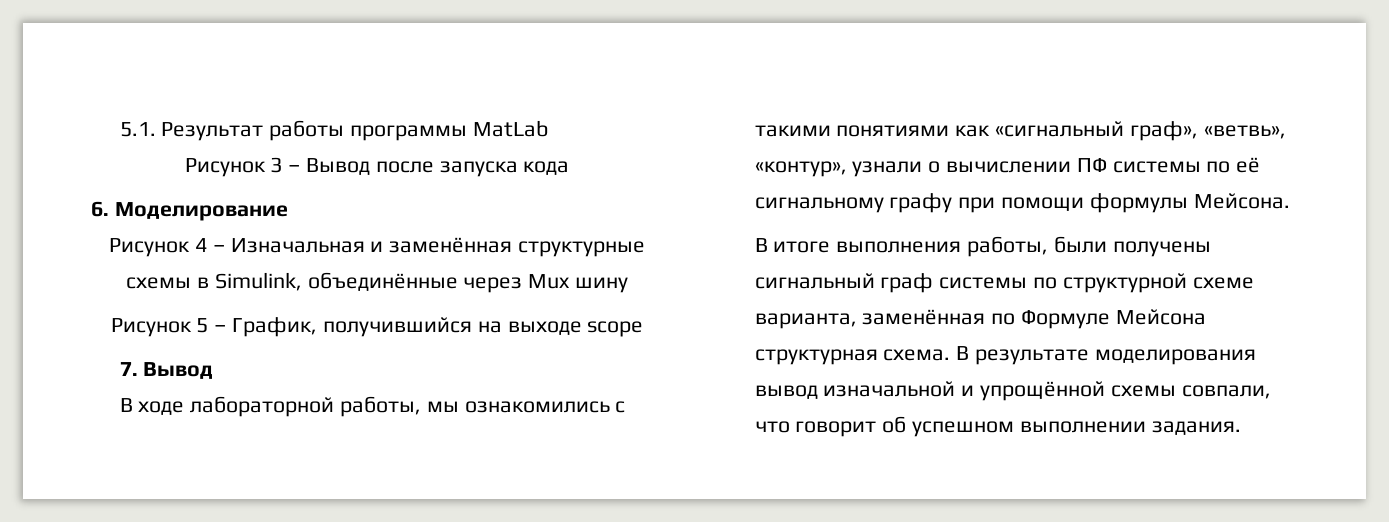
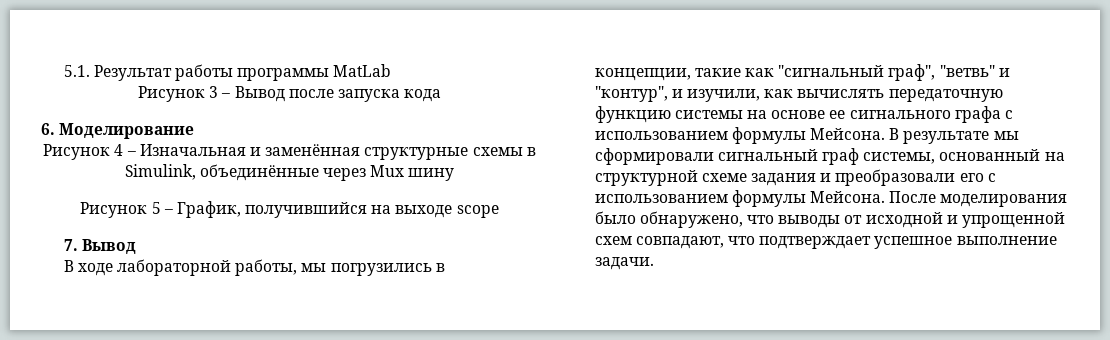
[464,401,626,413] [754,121,1286,141] [754,157,1261,177] [754,193,1290,213] [754,236,1211,257] [754,273,1254,293] [754,309,1206,329] [754,346,1256,365] [754,381,1271,401] [754,416,1241,437] ознакомились с такими понятиями как «сигнальный граф», «ветвь», «контур», узнали о вычислении ПФ системы по её сигнальному графу при помощи формулы Мейсона. // В итоге выполнения работы, были получены сигнальный граф системы по структурной схеме варианта, заменённая по Формуле Мейсона структурная схема. В результате моделирования вывод изначальной и упрощённой схемы совпали, что говорит об успешном выполнении задания. -> [330,263,445,276] [594,64,1010,81] [594,86,1003,102] [594,106,1013,123] [594,127,1019,144] [594,148,1065,165] [594,169,996,186] [594,190,1068,207] [594,211,1065,228] [594,236,1057,249] [594,257,654,270] погрузились в концепции, такие как "сигнальный граф", "ветвь" и "контур", и изучили, как вычислять передаточную функцию системы на основе ее сигнального графа с использованием формулы Мейсона. В результате мы сформировали сигнальный граф системы, основанный на структурной схеме задания и преобразовали его с использованием формулы Мейсона. После моделирования было обнаружено, что выводы от исходной и упрощенной схем совпадают, что подтверждает успешное выполнение задачи.

